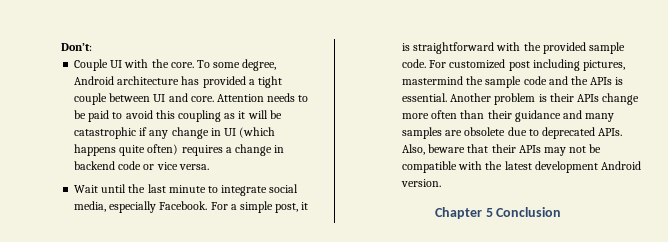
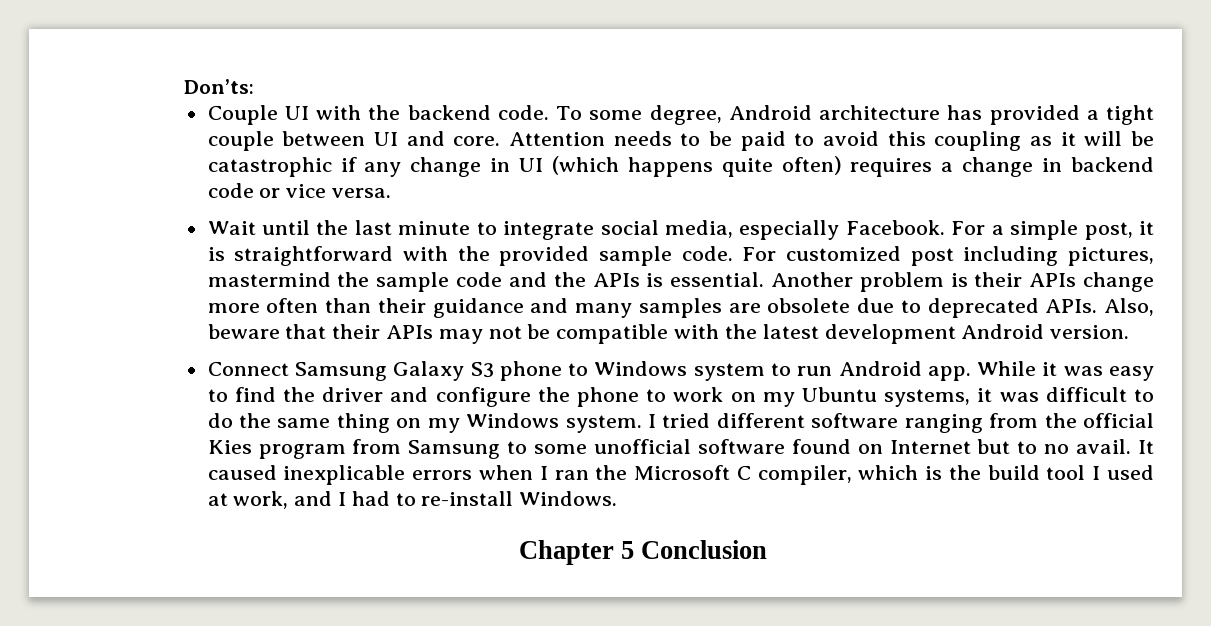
[60,43,92,51] Don’t: -> [183,79,254,94] Don’ts:
[170,62,194,68] core. -> [407,105,549,120] backend code.
(441, 183) none -> [207,361,1154,381] [207,387,1154,407] [207,413,1154,433] [207,439,1155,459] [207,465,1154,485] [207,491,618,509] // Connect Samsung Galaxy S3 phone to Windows system to run Android app. While it was easy to find the driver and configure the phone to work on my Ubuntu systems, it was difficult to do the same thing on my Windows system. I tried different software ranging from the official Kies program from Samsung to some unofficial software found on Internet but to no avail. It caused inexplicable errors when I ran the Microsoft C compiler, which is the build tool I used at work, and I had to re-install Windows.

